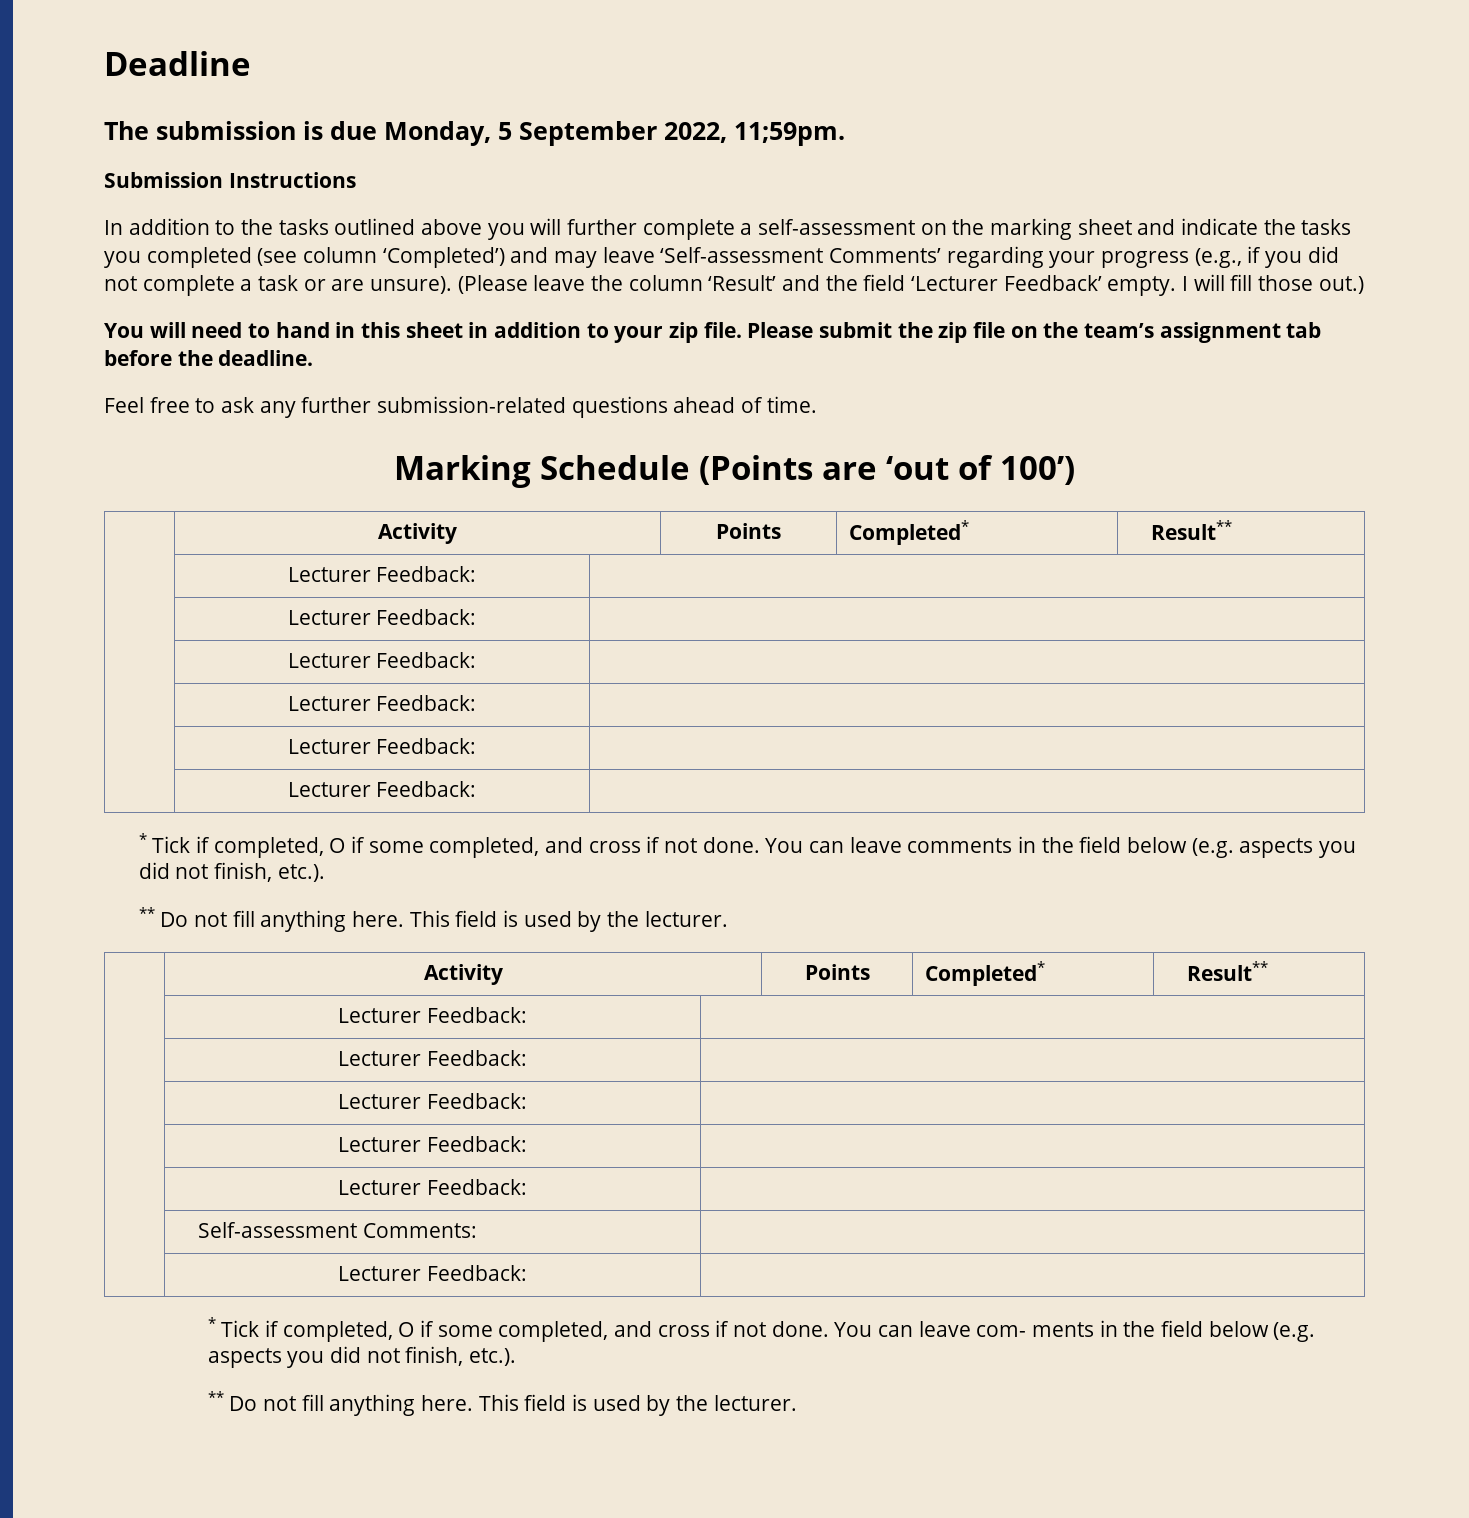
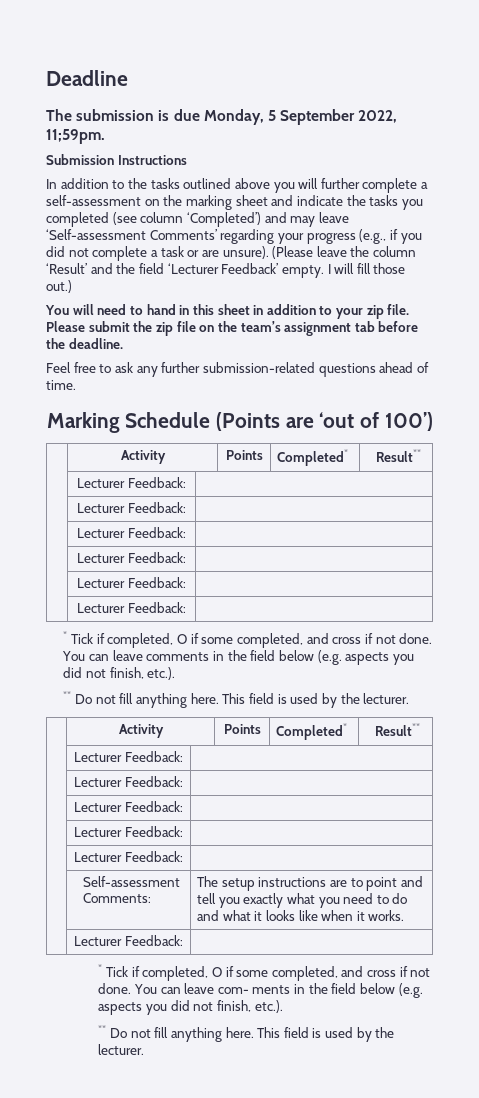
(477, 1230) none -> [196,876,423,891] [196,893,408,908] [196,910,405,921] The setup instructions are to point and tell you exactly what you need to do and what it looks like when it works.

